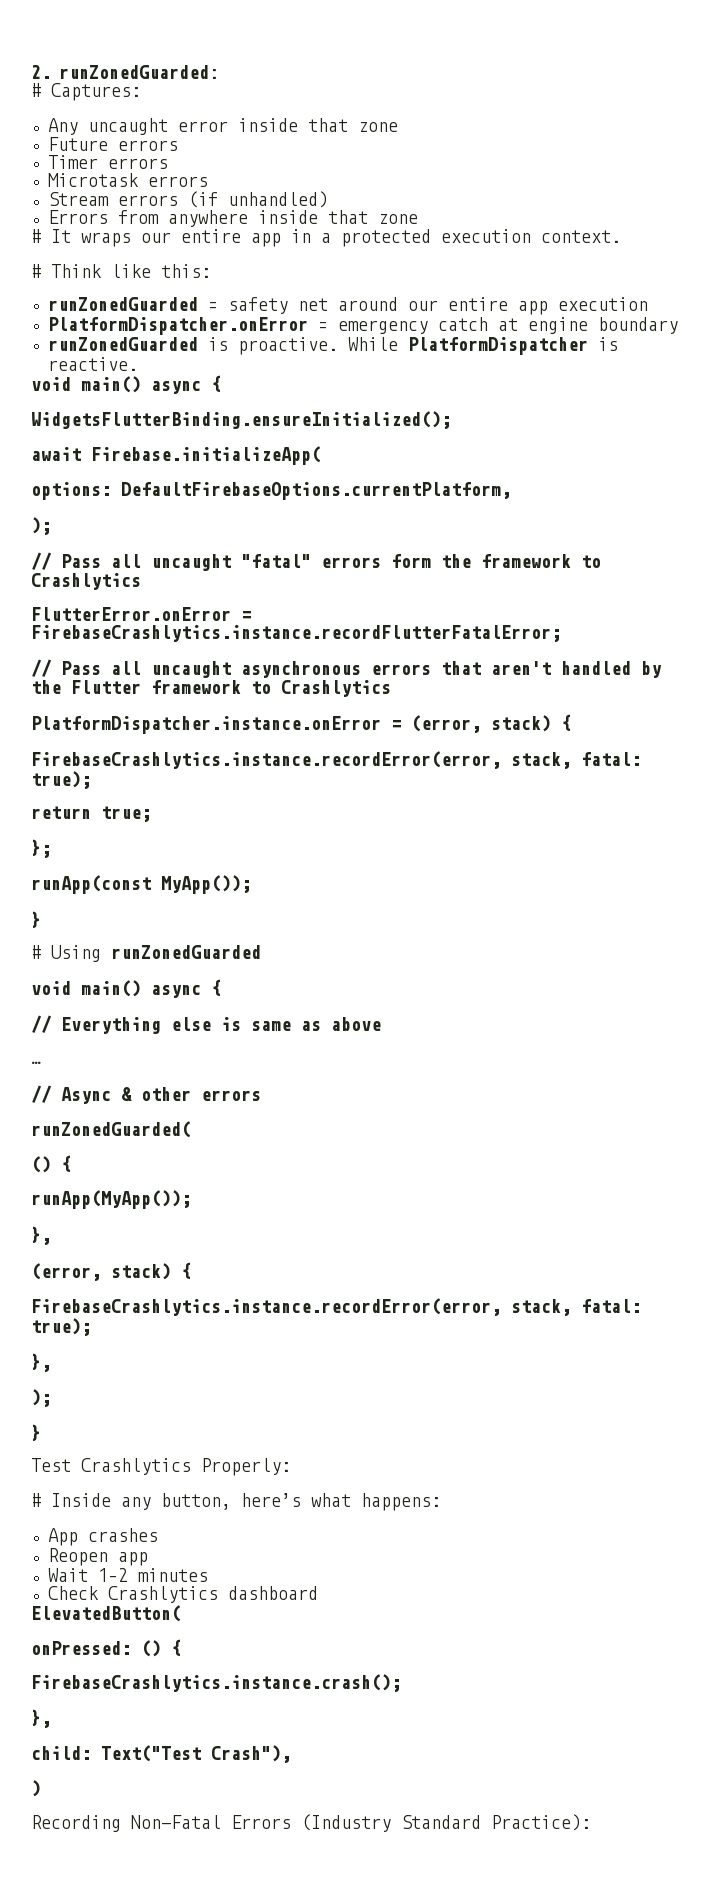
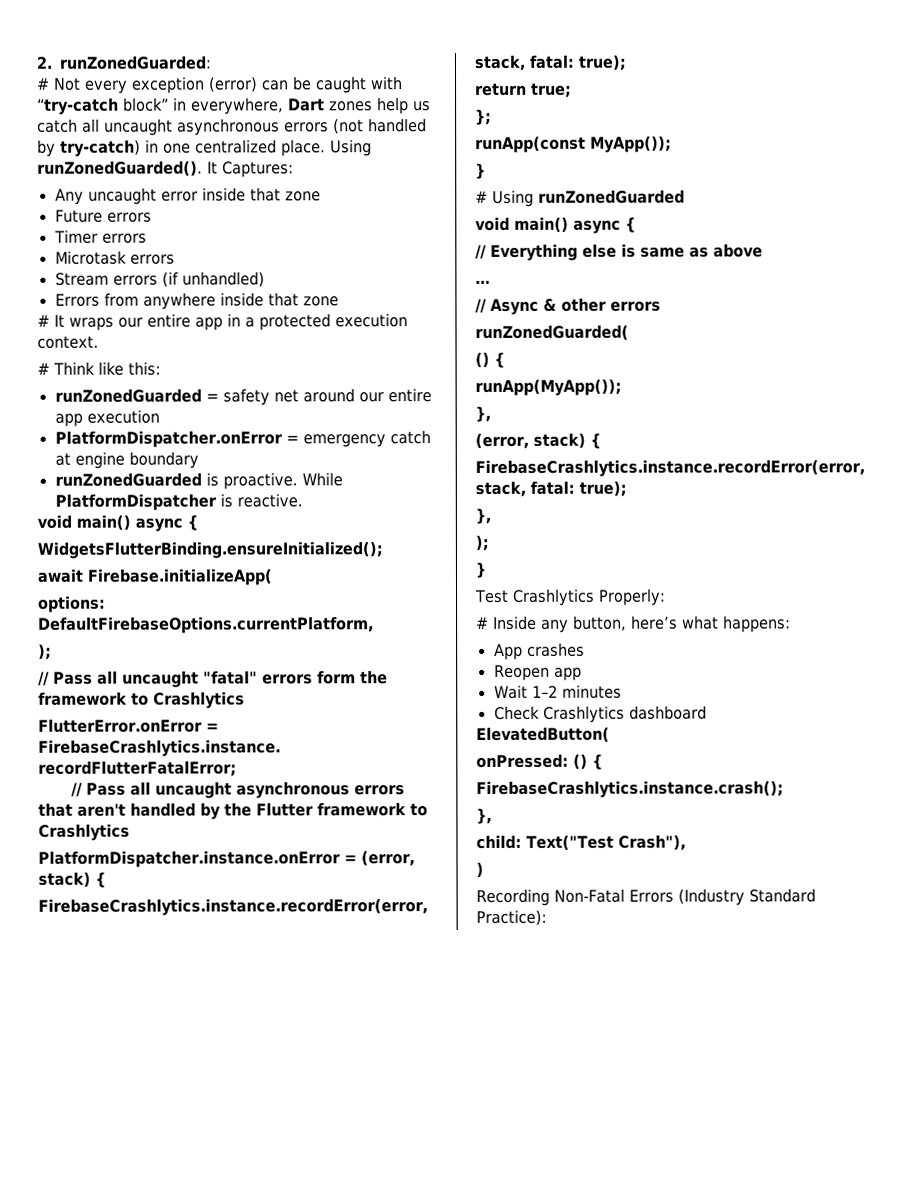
(41, 90) none -> [54,76,403,94] [37,97,431,115] [37,118,427,136] [37,139,372,157] [37,160,218,177] Not every exception (error) can be caught with “try-catch block” in everywhere, Dart zones help us catch all uncaught asynchronous errors (not handled by try-catch) in one centralized place. Using runZonedGuarded(). It

